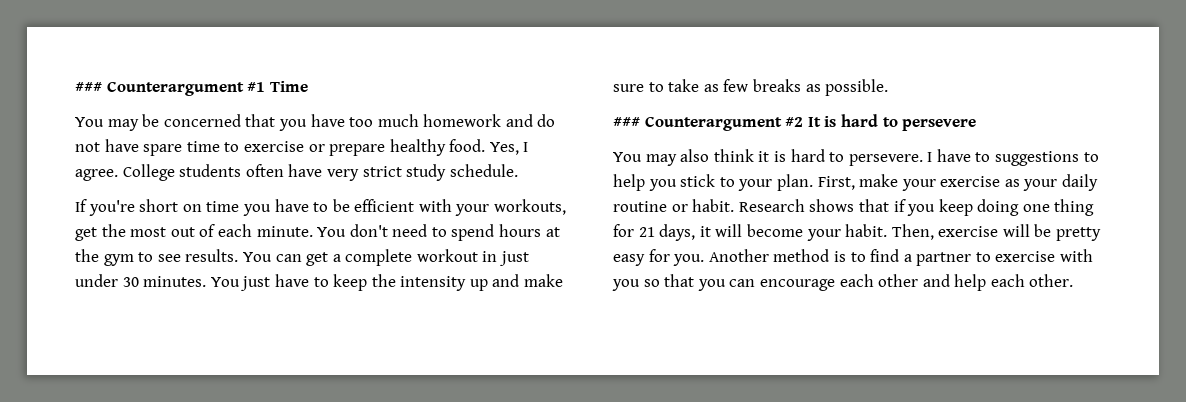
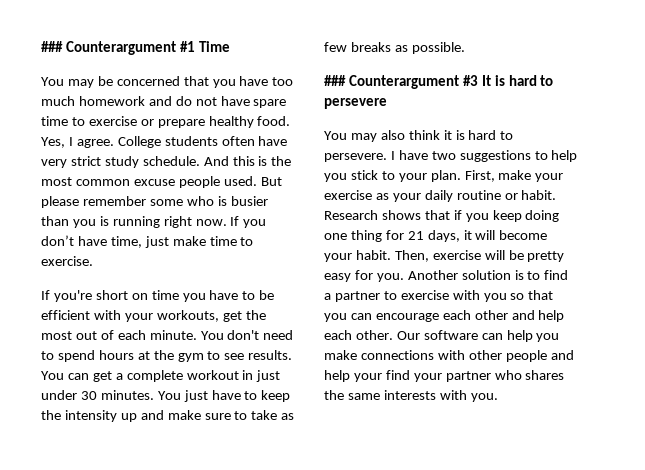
(518, 170) none -> [203,156,292,166] [41,176,282,188] [41,196,268,208] [41,216,267,228] [41,235,254,248] [41,256,93,266] And this is the most common excuse people used. But please remember some who is busier than you is running right now. If you don’t have time, just make time to exercise.
[785,117,804,127] #2 -> [462,75,478,86] #3
[975,152,991,162] to -> [431,151,456,160] two
[773,249,830,262] method -> [461,270,511,280] solution
(1074, 280) none -> [396,330,560,342] [324,350,574,362] [324,370,565,382] [324,390,498,402] Our software can help you make connections with other people and help your find your partner who shares the same interests with you.

